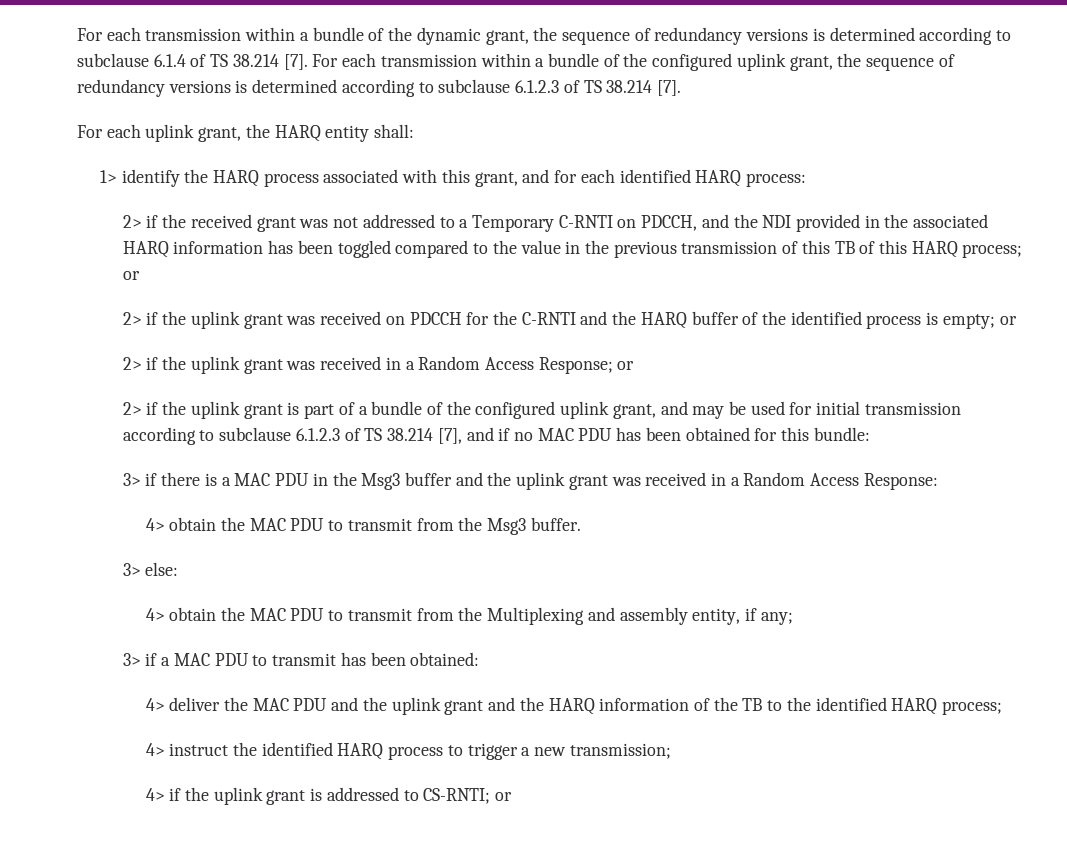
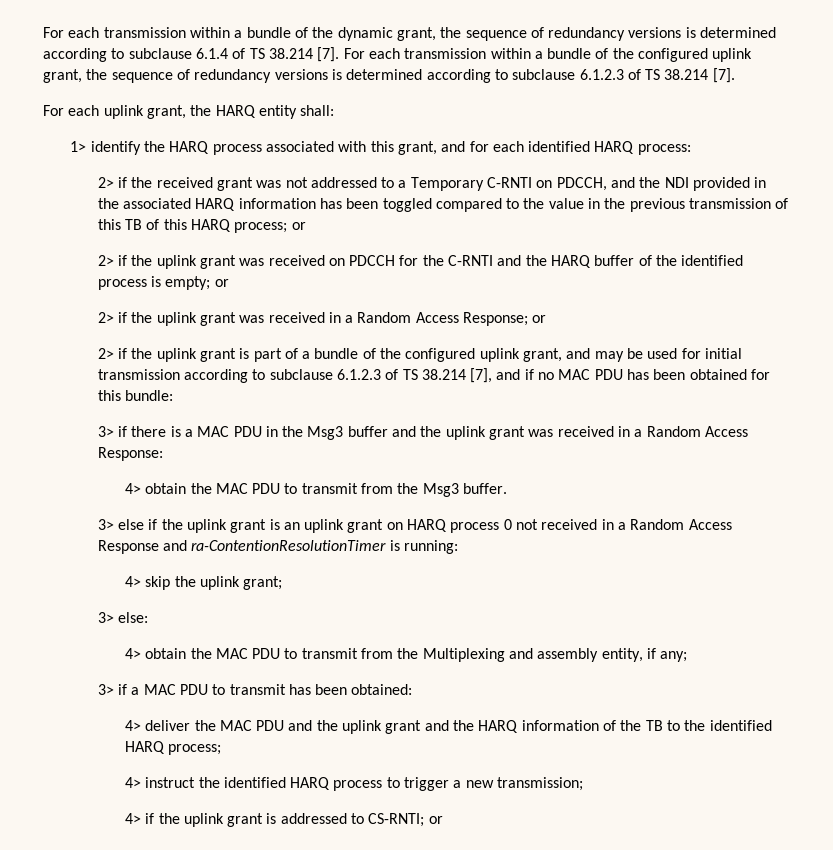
(581, 524) none -> [97,519,732,533] [97,540,458,554] [124,576,283,590] // 3> else if the uplink grant is an uplink grant on HARQ process 0 not received in a Random Access Response and ra-ContentionResolutionTimer is running: // 4> skip the uplink grant;

